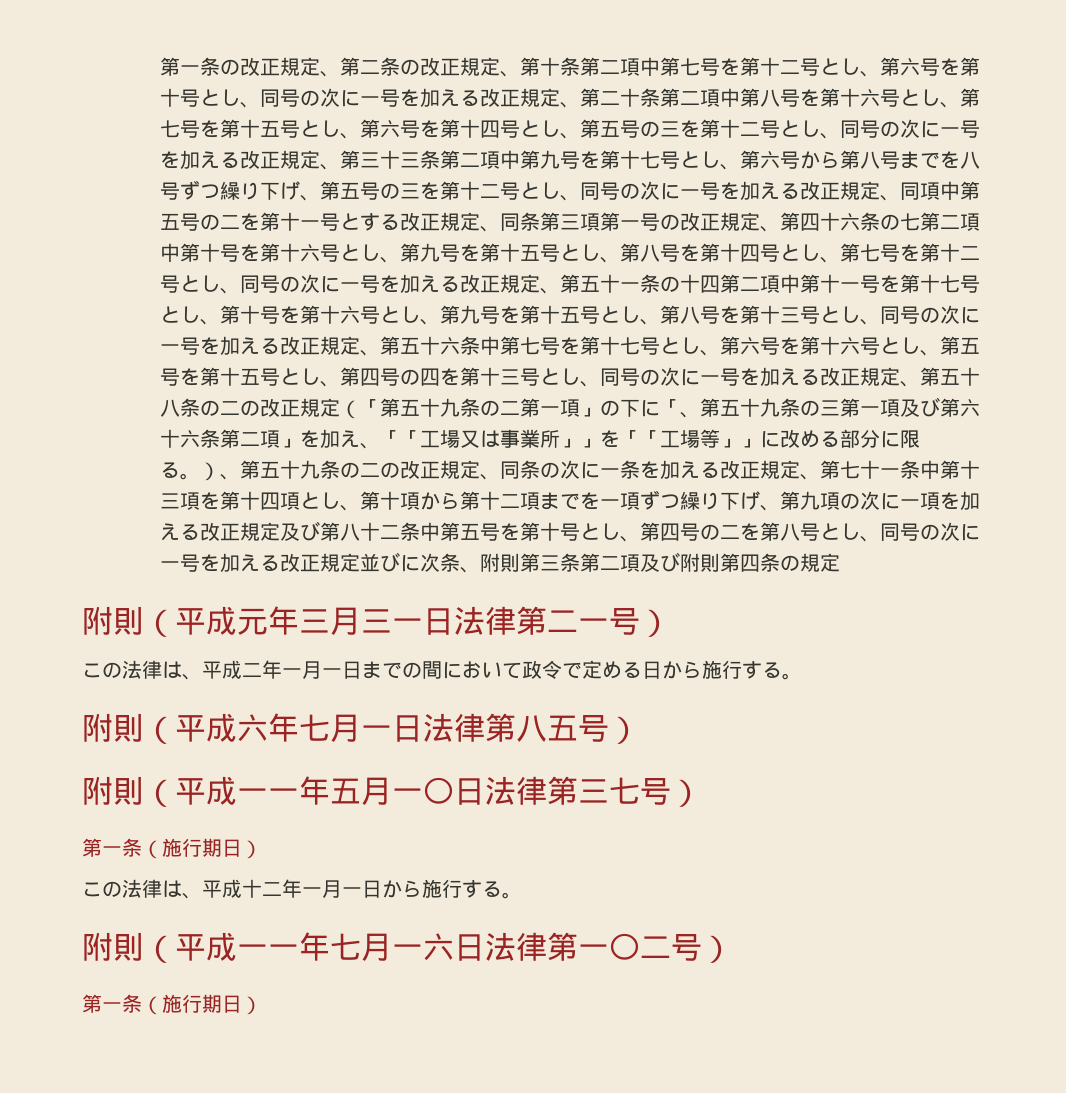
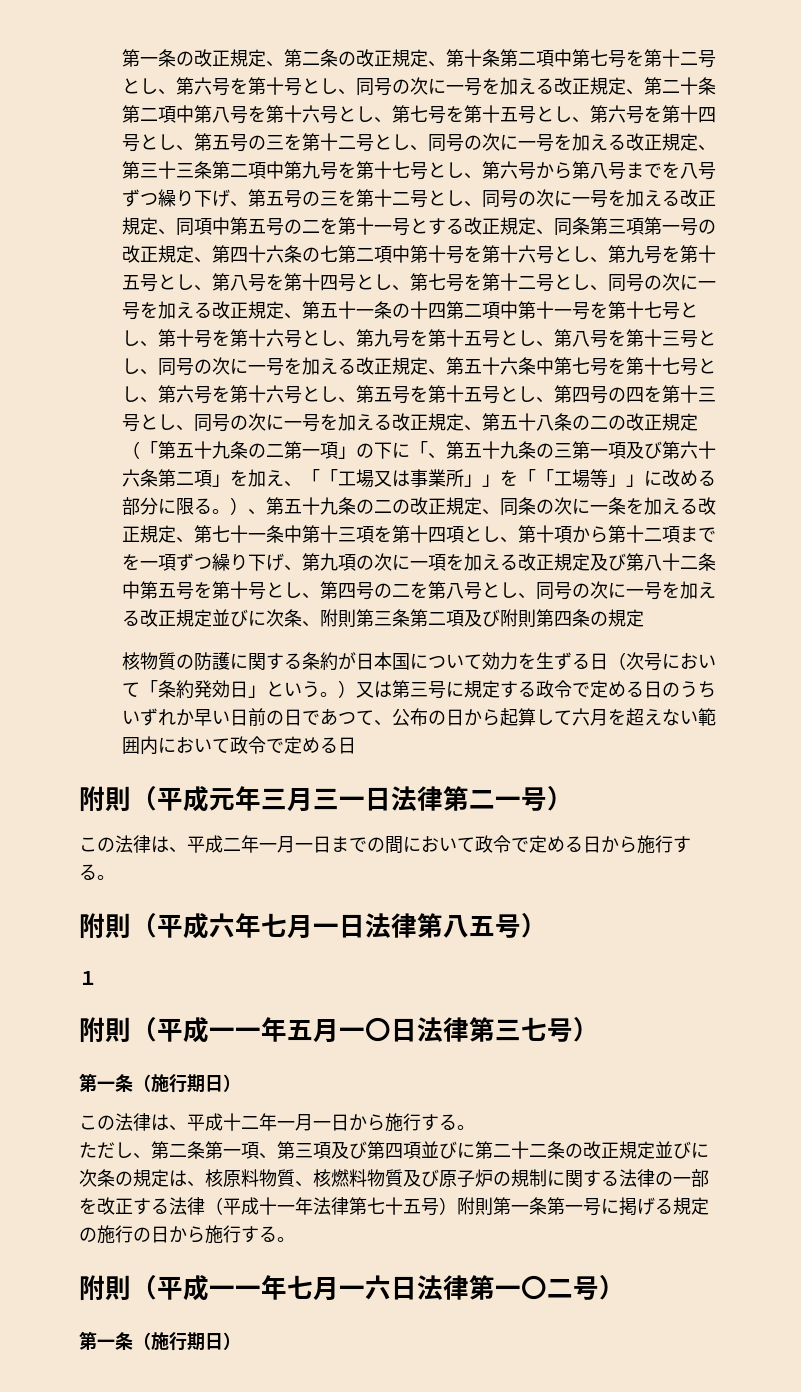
(840, 562) none -> [122,652,717,671] [122,680,717,699] [122,708,717,726] [122,736,357,755] // 核物質の防護に関する条約が日本国について効力を生ずる日（次号において「条約発効日」という。）又は第三号に規定する政令で定める日のうちいずれか早い日前の日であつて、公布の日から起算して六月を超えない範囲内において政令で定める日
(640, 730) none -> [79,971,97,985] // １
(522, 895) none -> [79,1141,709,1159] [79,1169,709,1188] [79,1197,709,1216] [79,1225,295,1244] // ただし、第二条第一項、第三項及び第四項並びに第二十二条の改正規定並びに次条の規定は、核原料物質、核燃料物質及び原子炉の規制に関する法律の一部を改正する法律（平成十一年法律第七十五号）附則第一条第一号に掲げる規定の施行の日から施行する。

